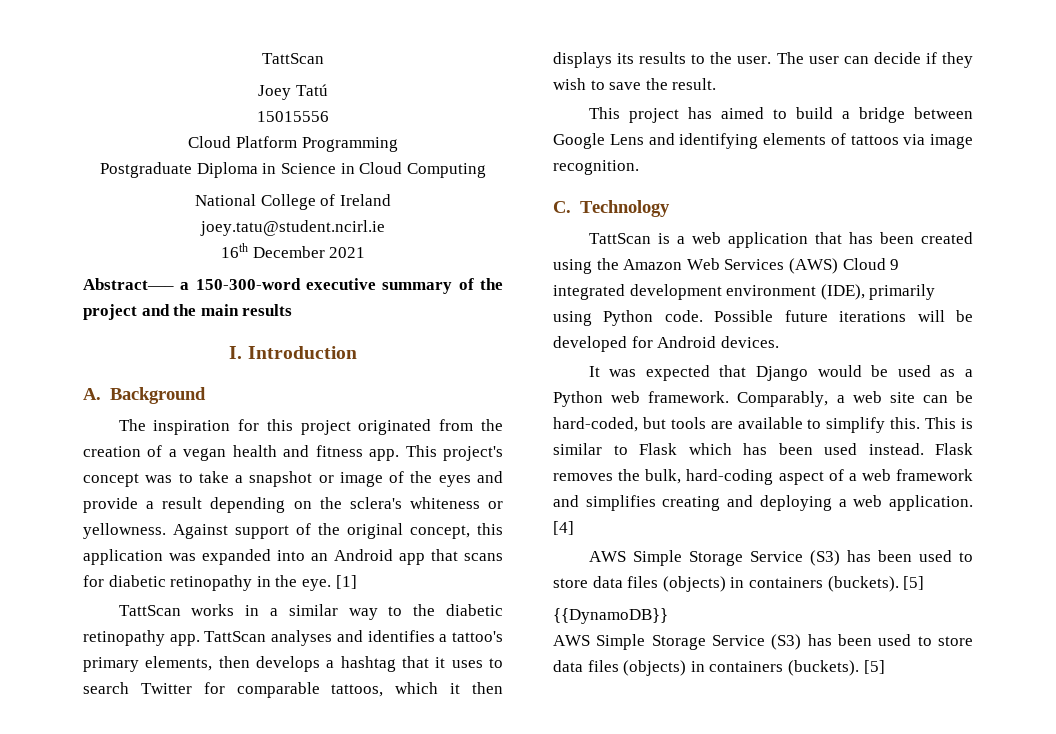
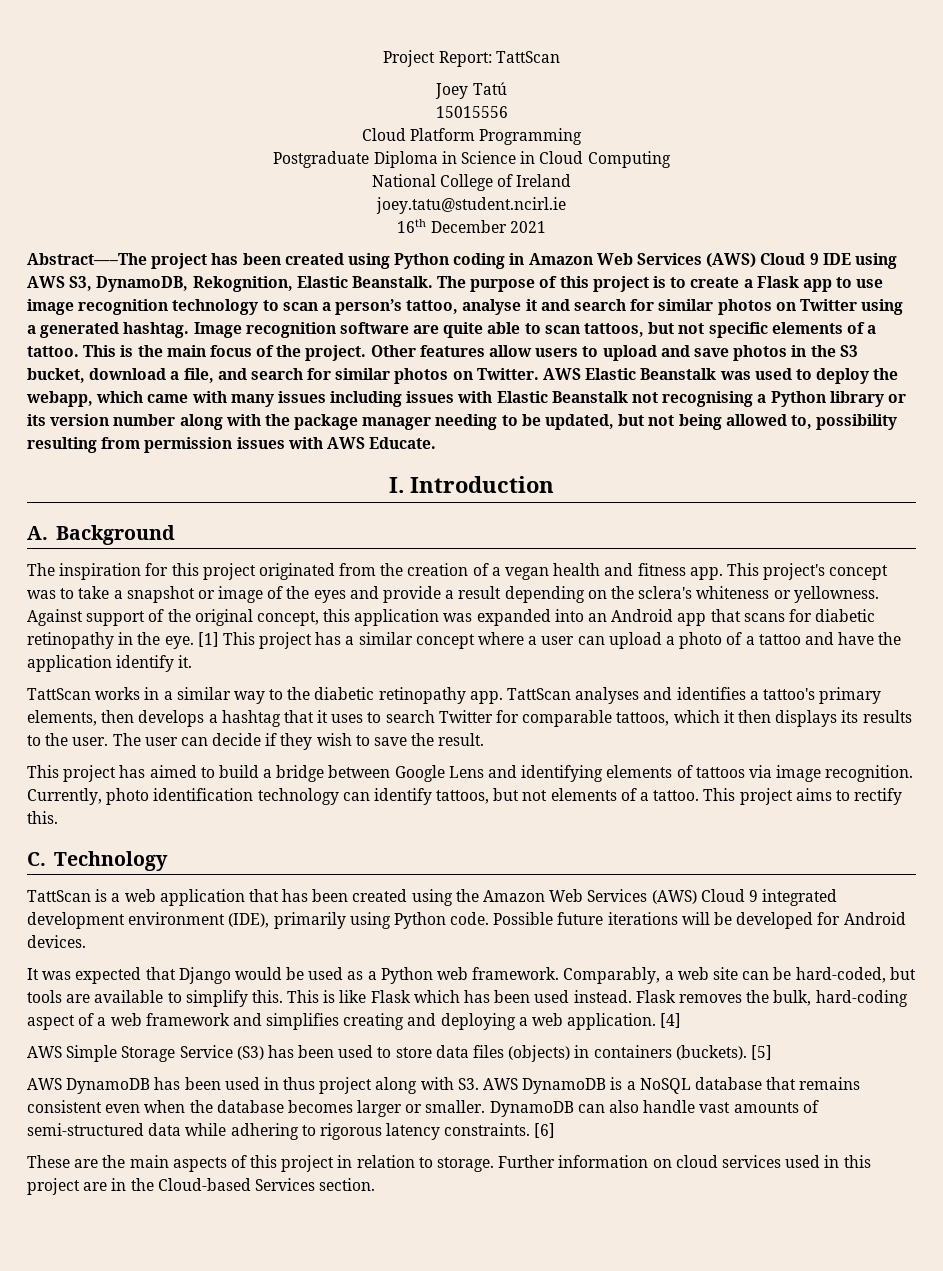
(262, 58) none -> [383,50,492,67] Project Report:
[83,278,503,294] [83,304,293,320] Abstract—– a 150-300-word executive summary of the project and the main results -> [27,253,897,269] [27,276,884,292] [27,299,904,315] [27,322,877,338] [27,345,858,361] [27,368,899,384] [26,391,906,407] [27,414,898,430] [27,437,437,453] Abstract—–The project has been created using Python coding in Amazon Web Services (AWS) Cloud 9 IDE using AWS S3, DynamoDB, Rekognition, Elastic Beanstalk. The purpose of this project is to create a Flask app to use image recognition technology to scan a person’s tattoo, analyse it and search for similar photos on Twitter using a generated hashtag. Image recognition software are quite able to scan tattoos, but not specific elements of a tattoo. This is the main focus of the project. Other features allow users to upload and save photos in the S3 bucket, download a file, and search for similar photos on Twitter. AWS Elastic Beanstalk was used to deploy the webapp, which came with many issues including issues with Elastic Beanstalk not recognising a Python library or its version number along with the package manager needing to be updated, but not being allowed to, possibility resulting from permission issues with AWS Educate.
(357, 582) none -> [222,632,902,649] [27,655,193,672] This project has a similar concept where a user can upload a photo of a tattoo and have the application identify it.
(639, 167) none -> [27,788,903,805] [27,811,58,824] Currently, photo identification technology can identify tattoos, but not elements of a tattoo. This project aims to rectify this.
[553,443,628,455] similar to -> [339,990,367,1003] like
[553,608,668,624] [553,634,973,650] [553,660,885,676] // {{DynamoDB}} // AWS Simple Storage Service (S3) has been used to store data files (objects) in containers (buckets). [5] -> [27,1077,861,1094] [27,1100,819,1117] [27,1123,556,1140] [27,1155,871,1172] [27,1178,376,1195] // AWS DynamoDB has been used in thus project along with S3. AWS DynamoDB is a NoSQL database that remains consistent even when the database becomes larger or smaller. DynamoDB can also handle vast amounts of semi-structured data while adhering to rigorous latency constraints. [6] // These are the main aspects of this project in relation to storage. Further information on cloud services used in this project are in the Cloud-based Services section.

